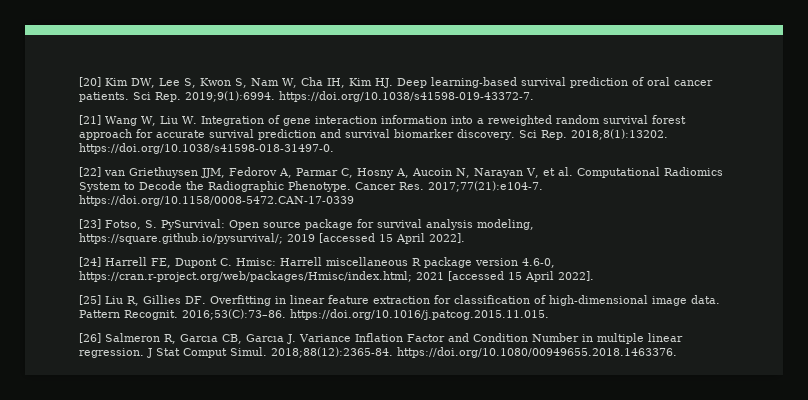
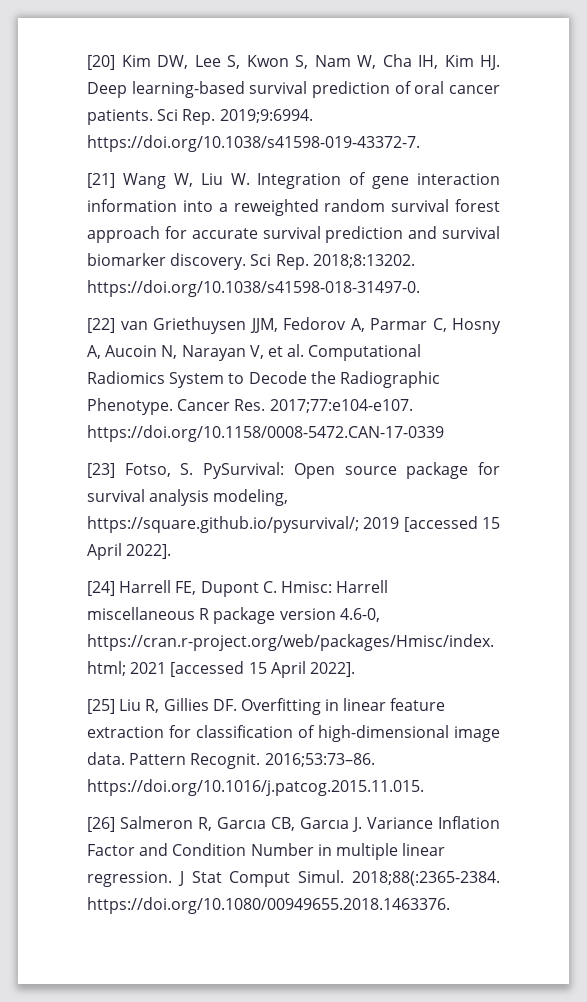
[185,91,275,102] 2019;9(1):6994. -> [219,109,313,123] 2019;9:6994.
[570,129,668,140] 2018;8(1):13202. -> [312,254,415,268] 2018;8:13202.
[428,181,543,192] 2017;77(21):e104-7. -> [269,399,413,413] 2017;77:e104-e107.
[182,309,286,320] 2016;53(C):73–86. -> [264,753,375,767] 2016;53:73–86.
[271,347,393,358] 2018;88(12):2365-84. -> [352,871,501,886] 2018;88(:2365-2384.

